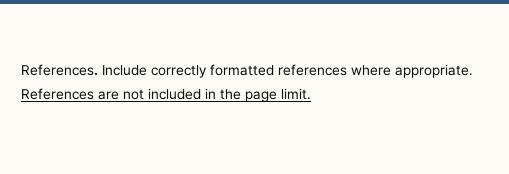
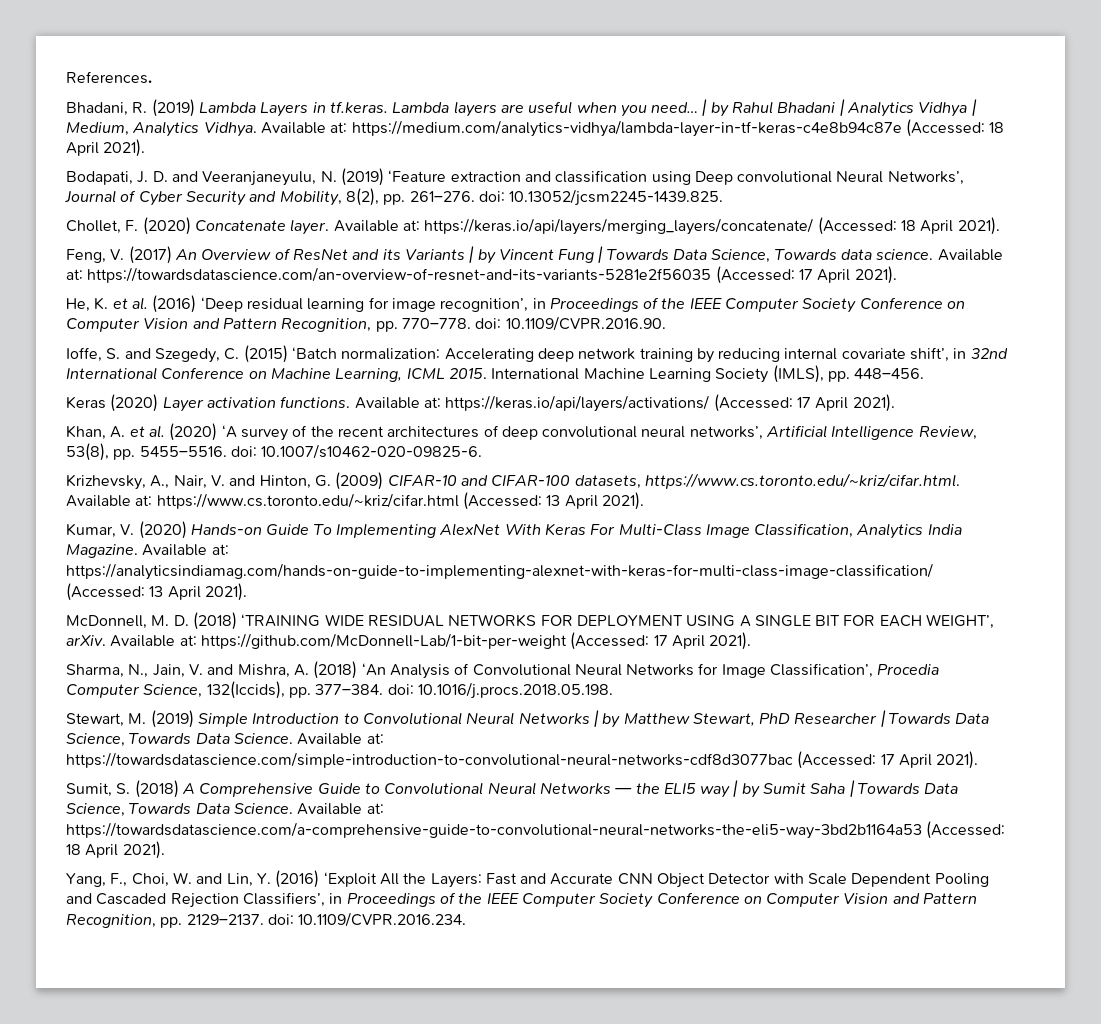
[102,64,473,78] [21,88,311,102] Include correctly formatted references where appropriate. References are not included in the page limit. -> [66,99,977,117] [66,119,1005,137] [66,139,146,157] [66,168,964,186] [65,188,724,206] [66,217,1000,235] [66,246,1003,264] [66,266,897,284] [66,295,966,313] [66,316,666,332] [66,345,1008,363] [66,365,925,383] [66,394,895,412] [66,423,977,441] [66,443,483,461] [66,472,960,490] [66,492,644,510] [66,521,962,539] [66,544,229,558] [66,563,933,580] [66,583,247,601] [66,612,995,630] [66,632,752,650] [66,661,940,679] [66,681,613,699] [66,710,990,728] [66,733,384,747] [66,751,979,769] [66,780,959,798] [66,803,384,817] [66,821,1006,839] [66,841,165,859] [66,870,989,888] [66,892,978,908] [66,912,467,928] // Bhadani, R. (2019) Lambda Layers in tf.keras. Lambda layers are useful when you need… | by Rahul Bhadani | Analytics Vidhya | Medium, Analytics Vidhya. Available at: https://medium.com/analytics-vidhya/lambda-layer-in-tf-keras-c4e8b94c87e (Accessed: 18 April 2021). // Bodapati, J. D. and Veeranjaneyulu, N. (2019) ‘Feature extraction and classification using Deep convolutional Neural Networks’, Journal of Cyber Security and Mobility, 8(2), pp. 261–276. doi: 10.13052/jcsm2245-1439.825. // Chollet, F. (2020) Concatenate layer. Available at: https://keras.io/api/layers/merging_layers/concatenate/ (Accessed: 18 April 2021). // Feng, V. (2017) An Overview of ResNet and its Variants | by Vincent Fung | Towards Data Science, Towards data science. Available at: https://towardsdatascience.com/an-overview-of-resnet-and-its-variants-5281e2f56035 (Accessed: 17 April 2021). // He, K. et al. (2016) ‘Deep residual learning for image recognition’, in Proceedings of the IEEE Computer Society Conference on Computer Vision and Pattern Recognition, pp. 770–778. doi: 10.1109/CVPR.2016.90. // Ioffe, S. and Szegedy, C. (2015) ‘Batch normalization: Accelerating deep network training by reducing internal covariate shift’, in 32nd International Conference on Machine Learning, ICML 2015. International Machine Learning Society (IMLS), pp. 448–456. // Keras (2020) Layer activation functions. Available at: https://keras.io/api/layers/activations/ (Accessed: 17 April 2021). // Khan, A. et al. (2020) ‘A survey of the recent architectures of deep convolutional neural networks’, Artificial Intelligence Review, 53(8), pp. 5455–5516. doi: 10.1007/s10462-020-09825-6. // Krizhevsky, A., Nair, V. and Hinton, G. (2009) CIFAR-10 and CIFAR-100 datasets, https://www.cs.toronto.edu/~kriz/cifar.html. Available at: https://www.cs.toronto.edu/~kriz/cifar.html (Accessed: 13 April 2021). // Kumar, V. (2020) Hands-on Guide To Implementing AlexNet With Keras For Multi-Class Image Classification, Analytics India Magazine. Available at: https://analyticsindiamag.com/hands-on-guide-to-implementing-alexnet-with-keras-for-multi-class-image-classification/ (Accessed: 13 April 2021). // McDonnell, M. D. (2018) ‘TRAINING WIDE RESIDUAL NETWORKS FOR DEPLOYMENT USING A SINGLE BIT FOR EACH WEIGHT’, arXiv. Available at: https://github.com/McDonnell-Lab/1-bit-per-weight (Accessed: 17 April 2021). // Sharma, N., Jain, V. and Mishra, A. (2018) ‘An Analysis of Convolutional Neural Networks for Image Classification’, Procedia Computer Science, 132(Iccids), pp. 377–384. doi: 10.1016/j.procs.2018.05.198. // Stewart, M. (2019) Simple Introduction to Convolutional Neural Networks | by Matthew Stewart, PhD Researcher | Towards Data Science, Towards Data Science. Available at: https://towardsdatascience.com/simple-introduction-to-convolutional-neural-networks-cdf8d3077bac (Accessed: 17 April 2021). // Sumit, S. (2018) A Comprehensive Guide to Convolutional Neural Networks — the ELI5 way | by Sumit Saha | Towards Data Science, Towards Data Science. Available at: https://towardsdatascience.com/a-comprehensive-guide-to-convolutional-neural-networks-the-eli5-way-3bd2b1164a53 (Accessed: 18 April 2021). // Yang, F., Choi, W. and Lin, Y. (2016) ‘Exploit All the Layers: Fast and Accurate CNN Object Detector with Scale Dependent Pooling and Cascaded Rejection Classifiers’, in Proceedings of the IEEE Computer Society Conference on Computer Vision and Pattern Recognition, pp. 2129–2137. doi: 10.1109/CVPR.2016.234.

